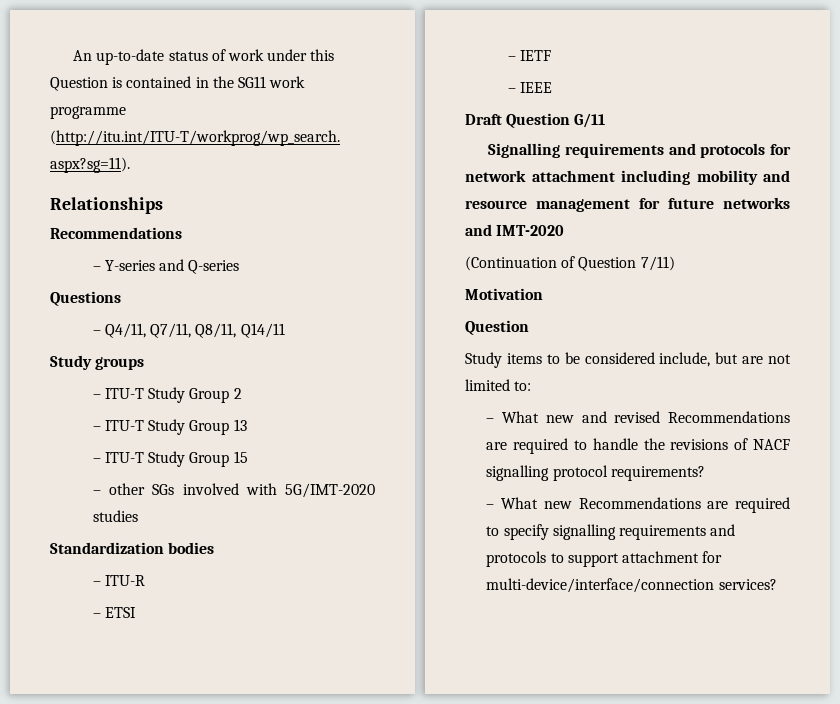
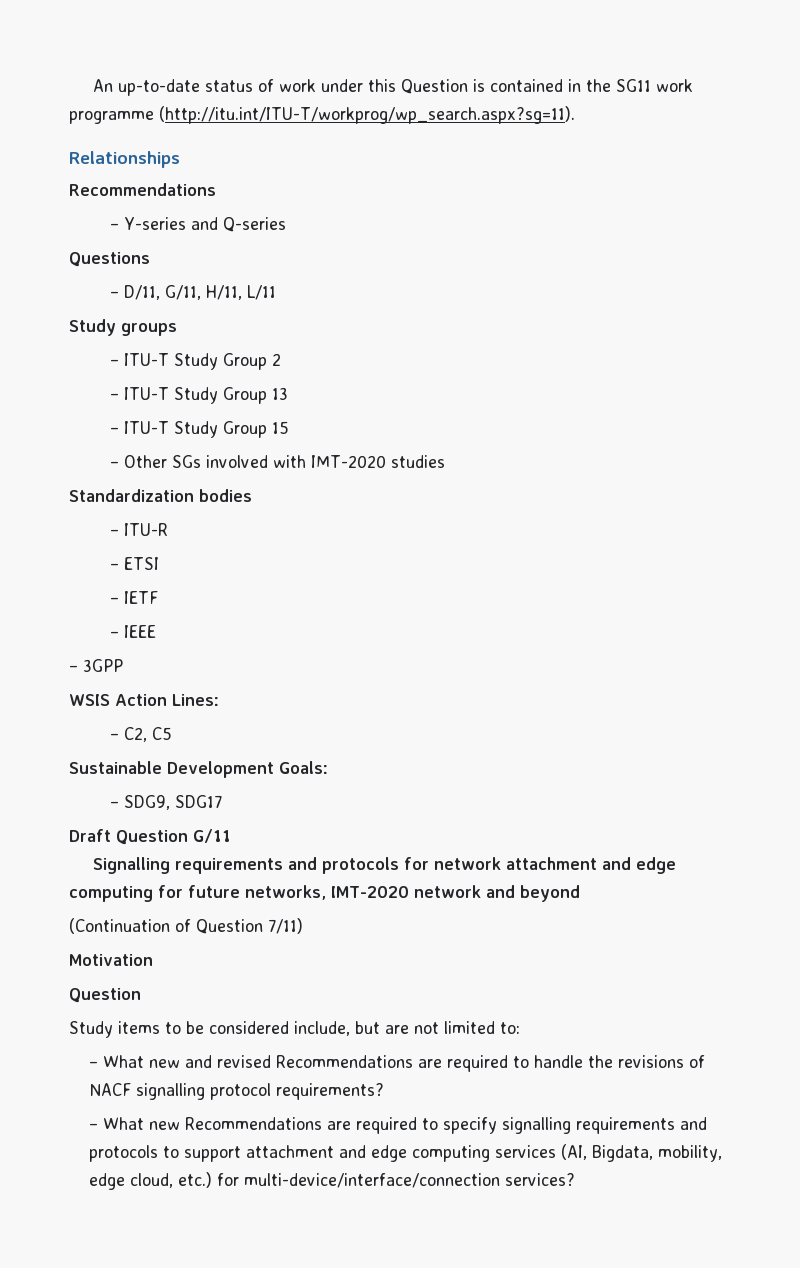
[105,323,285,338] Q4/11, Q7/11, Q8/11, Q14/11 -> [123,285,276,300] D/11, G/11, H/11, L/11
[109,483,146,495] other -> [123,455,167,468] Other
[285,483,375,498] 5G/IMT-2020 -> [310,455,386,468] IMT-2020
(553, 87) none -> [69,659,123,672] [69,694,219,706] [109,727,172,742] [69,761,328,778] [109,795,222,810] // – 3GPP // WSIS Action Lines: // – C2, C5 // Sustainable Development Goals: // – SDG9, SDG17
[621,170,790,185] [465,197,790,212] [465,224,565,236] including mobility and resource management for future networks and IMT-2020 -> [602,857,677,874] [69,885,580,902] and edge computing for future networks, IMT-2020 network and beyond
(700, 557) none -> [339,1144,723,1162] [89,1172,213,1190] and edge computing services (AI, Bigdata, mobility, edge cloud, etc.)

